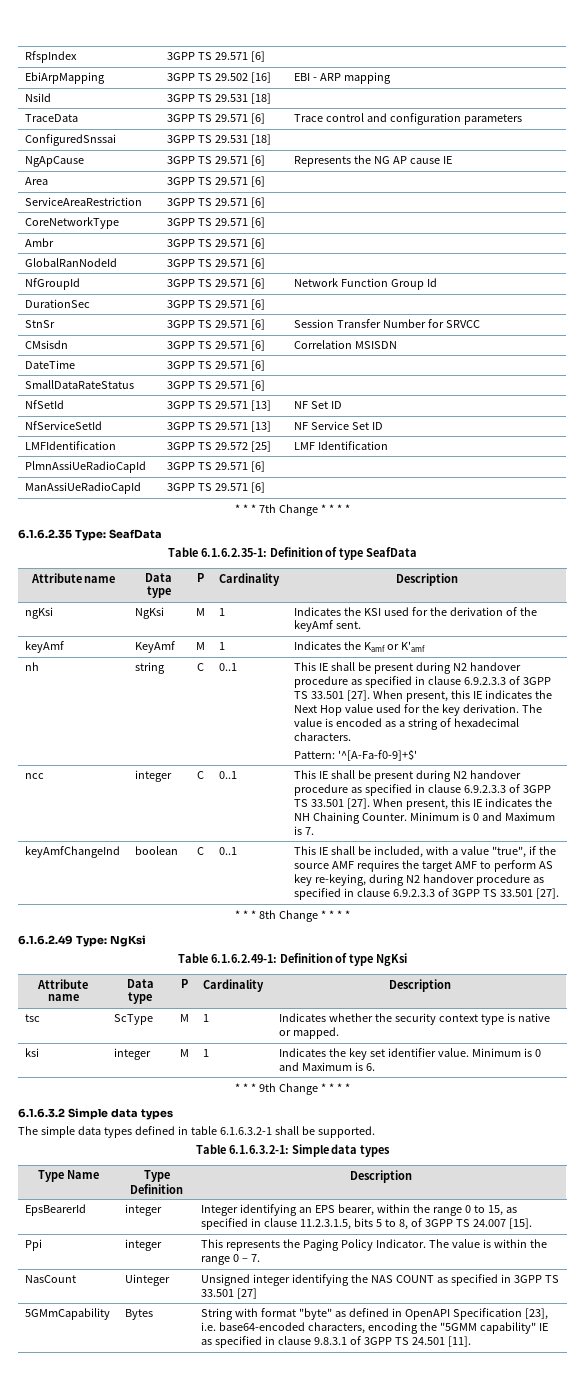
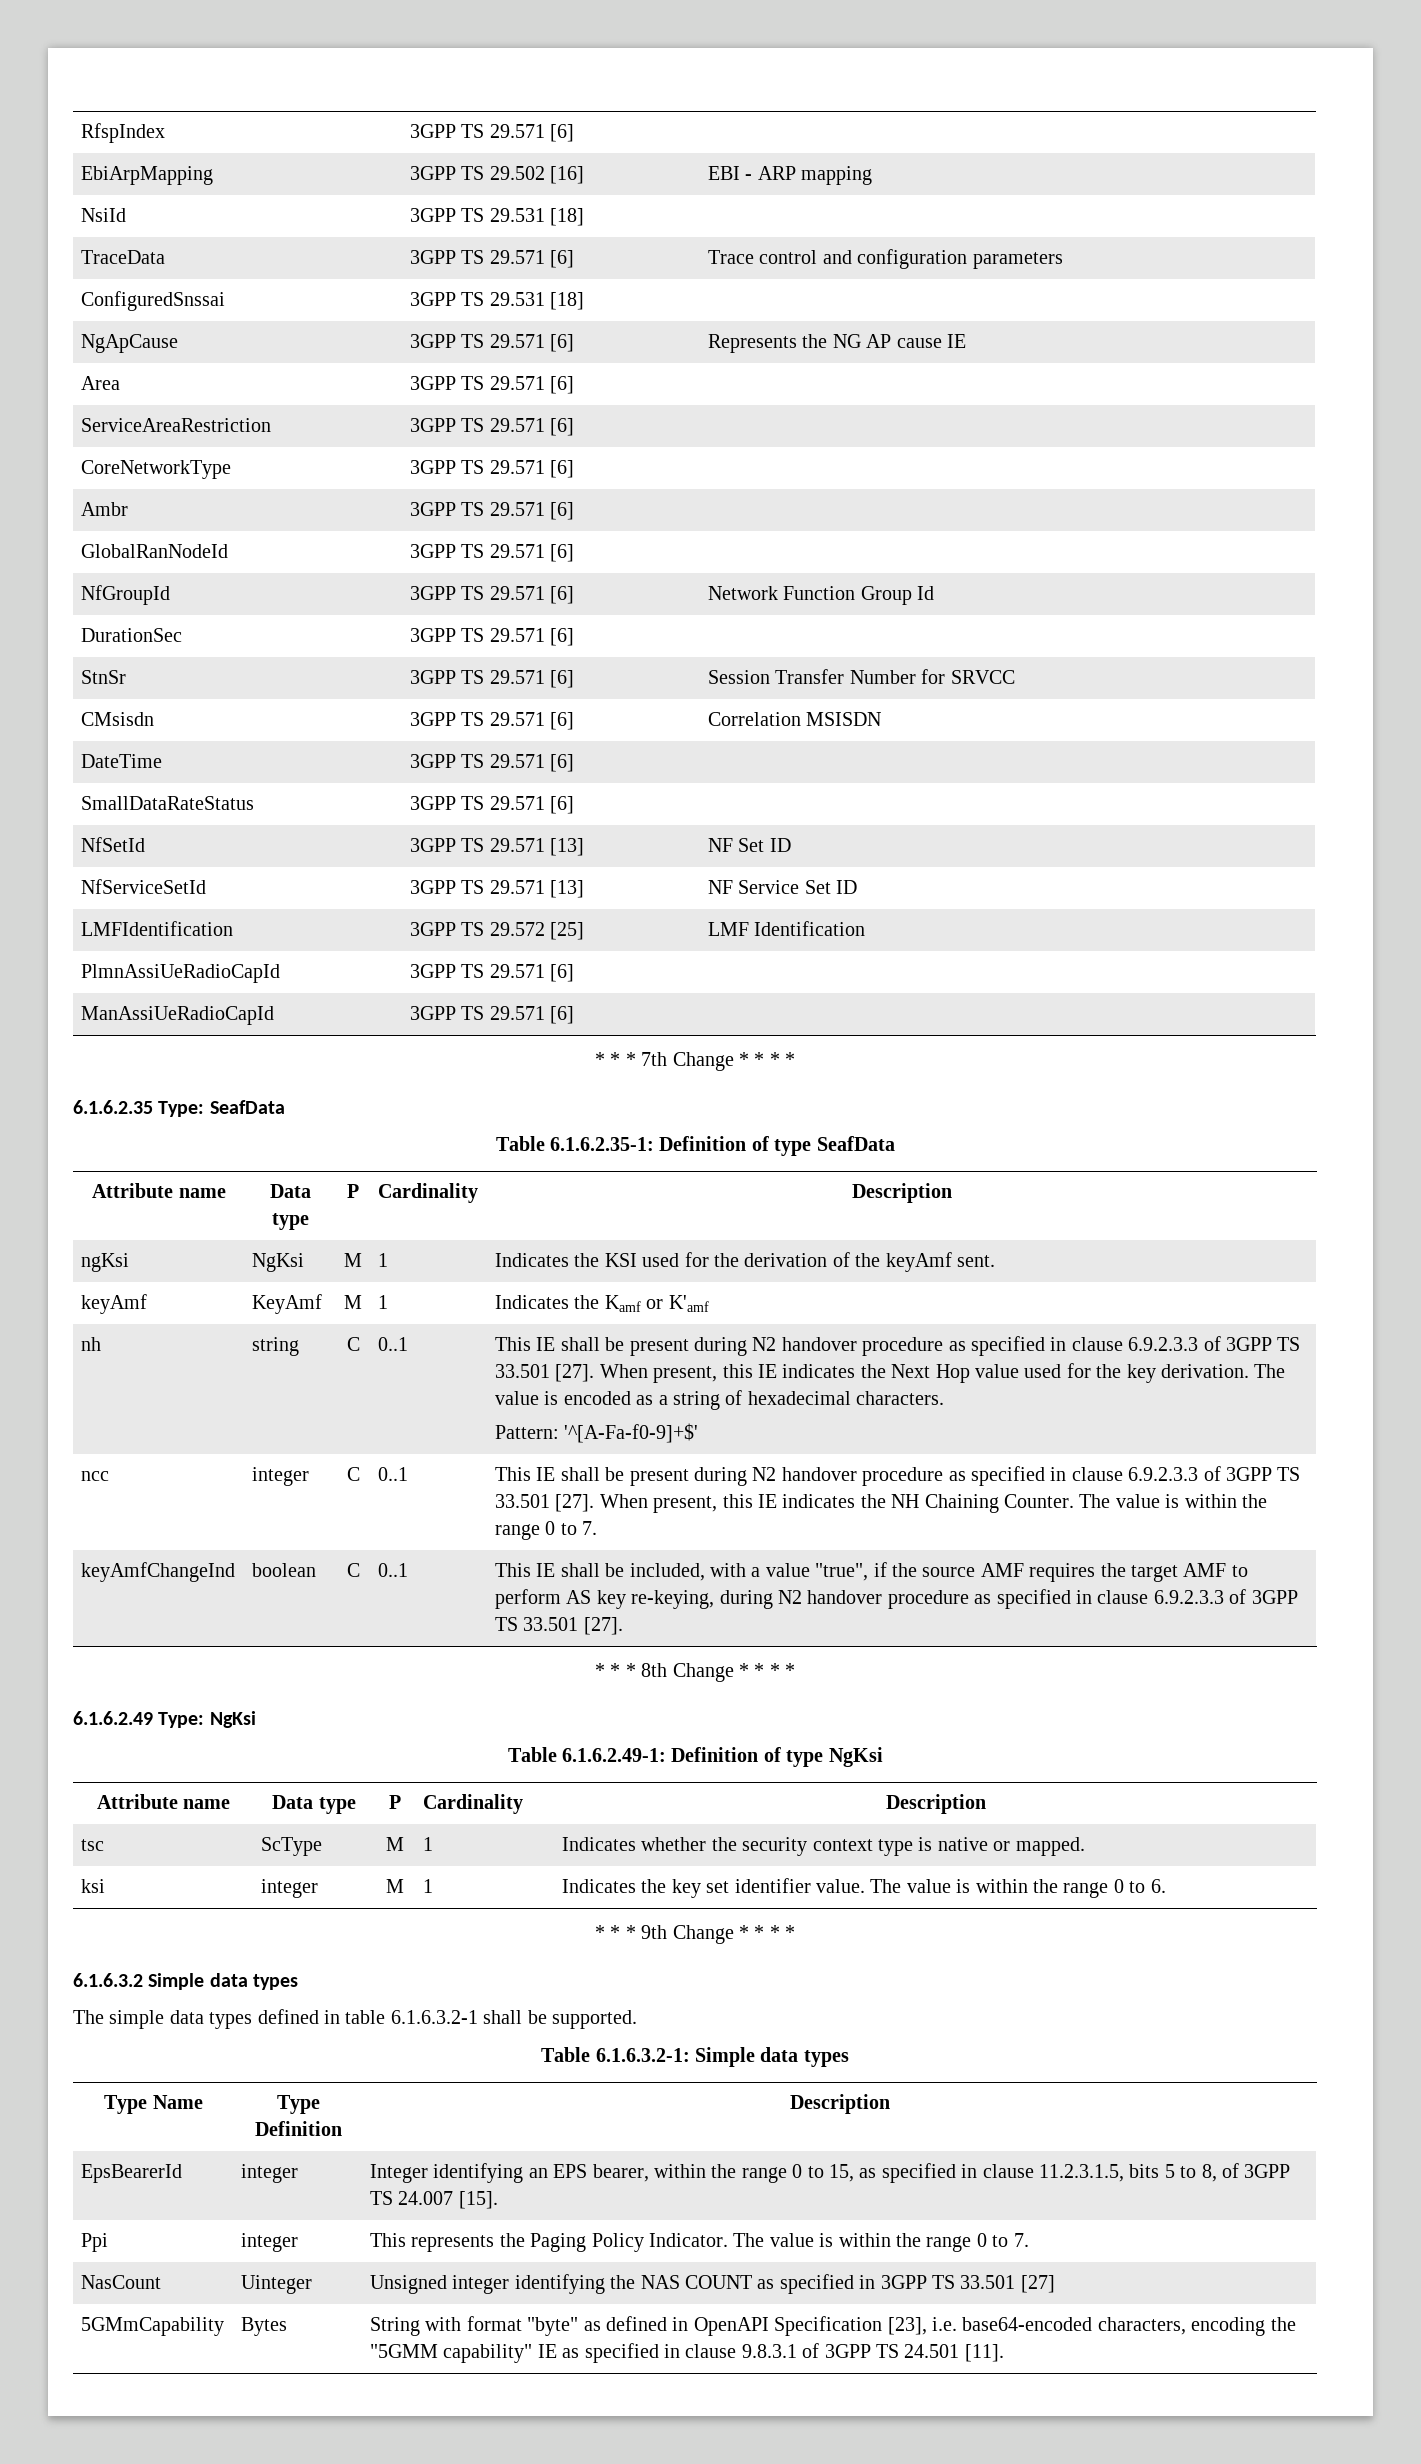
[410,812,556,821] [294,826,303,835] Minimum is 0 and Maximum is -> [1079,1494,1268,1508] [495,1521,577,1540] The value is within the range 0 to
[472,1048,541,1057] [279,1062,364,1071] Minimum is 0 and Maximum is -> [870,1879,1146,1898] The value is within the range 0 to
[242,1258,249,1262] – -> [992,2235,1009,2247] to

